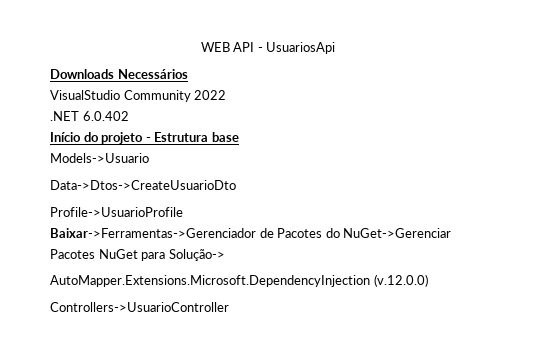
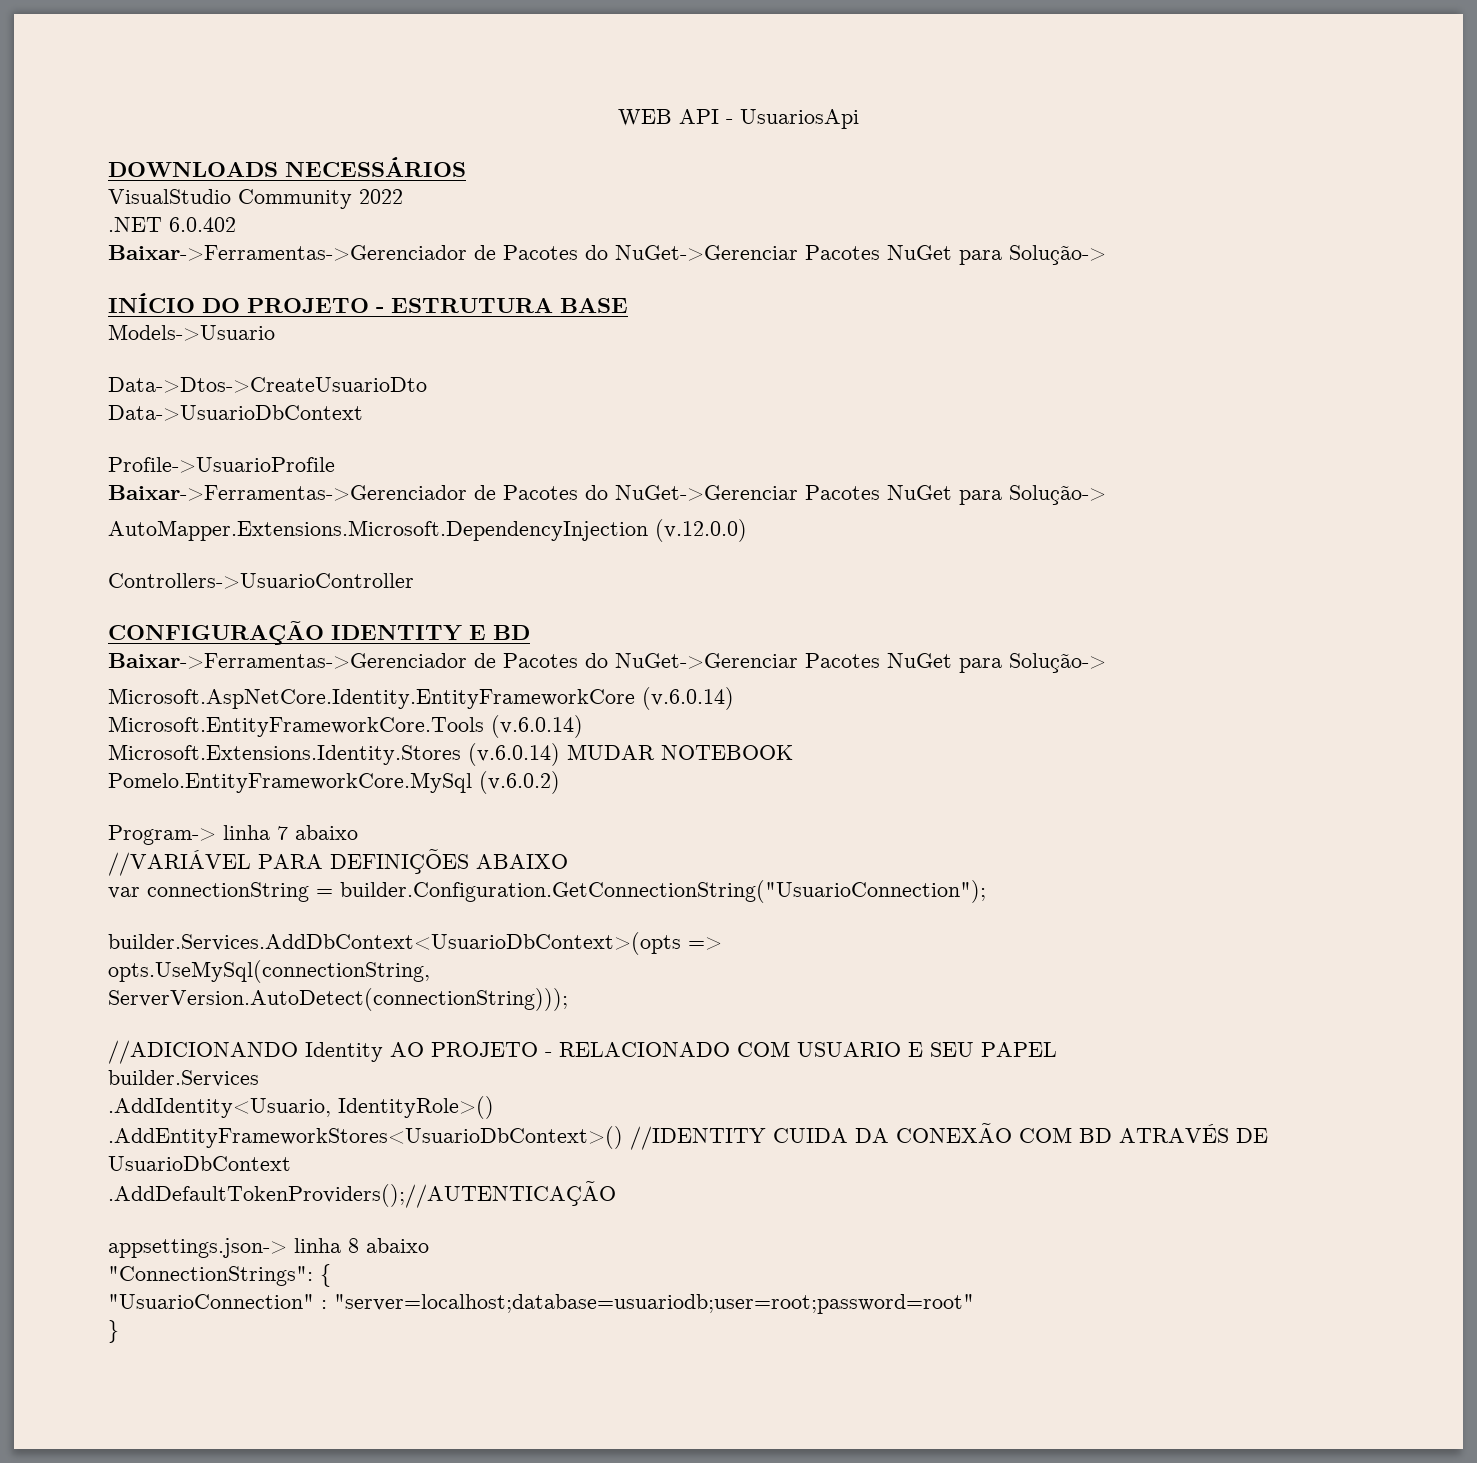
[50,69,188,79] Downloads Necessários -> [108,157,466,177] DOWNLOADS NECESSÁRIOS
[50,132,239,144] Início do projeto - Estrutura base -> [108,245,1106,265] [108,293,628,313] Baixar->Ferramentas->Gerenciador de Pacotes do NuGet->Gerenciar Pacotes NuGet para Solução-> // INÍCIO DO PROJETO - ESTRUTURA BASE
(236, 185) none -> [108,405,363,421] // Data->UsuarioDbContext
(229, 307) none -> [108,621,530,645] [108,653,1106,673] [108,687,734,710] [108,715,583,738] [108,743,793,766] [108,771,560,794] [108,825,358,845] [108,849,568,876] [108,880,986,903] [108,932,722,955] [108,960,430,983] [108,988,568,1011] [108,1040,1057,1064] [108,1070,259,1087] [108,1096,494,1119] [108,1122,1268,1150] [108,1156,291,1171] [108,1180,616,1208] [108,1238,429,1258] [108,1264,331,1287] [108,1294,974,1314] [108,1320,119,1343] // CONFIGURAÇÃO IDENTITY E BD // Baixar->Ferramentas->Gerenciador de Pacotes do NuGet->Gerenciar Pacotes NuGet para Solução-> // Microsoft.AspNetCore.Identity.EntityFrameworkCore (v.6.0.14) // Microsoft.EntityFrameworkCore.Tools (v.6.0.14) // Microsoft.Extensions.Identity.Stores (v.6.0.14) MUDAR NOTEBOOK // Pomelo.EntityFrameworkCore.MySql (v.6.0.2) // Program-> linha 7 abaixo // //VARIÁVEL PARA DEFINIÇÕES ABAIXO // var connectionString = builder.Configuration.GetConnectionString("UsuarioConnection"); // builder.Services.AddDbContext<UsuarioDbContext>(opts => // opts.UseMySql(connectionString, // ServerVersion.AutoDetect(connectionString))); // //ADICIONANDO Identity AO PROJETO - RELACIONADO COM USUARIO E SEU PAPEL // builder.Services // .AddIdentity<Usuario, IdentityRole>() // .AddEntityFrameworkStores<UsuarioDbContext>() //IDENTITY CUIDA DA CONEXÃO COM BD ATRAVÉS DE UsuarioDbContext // .AddDefaultTokenProviders();//AUTENTICAÇÃO // appsettings.json-> linha 8 abaixo // "ConnectionStrings": { // "UsuarioConnection" : "server=localhost;database=usuariodb;user=root;password=root" // }

